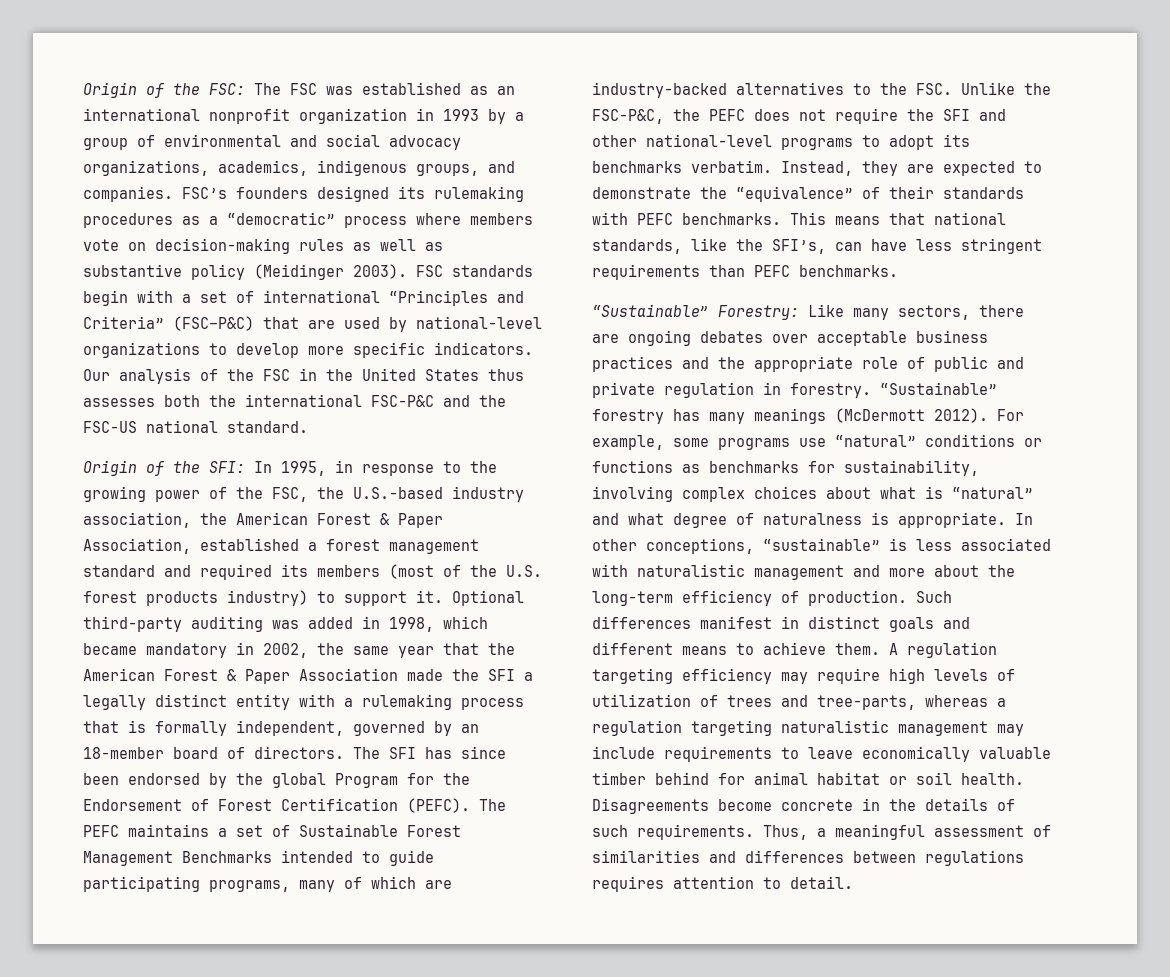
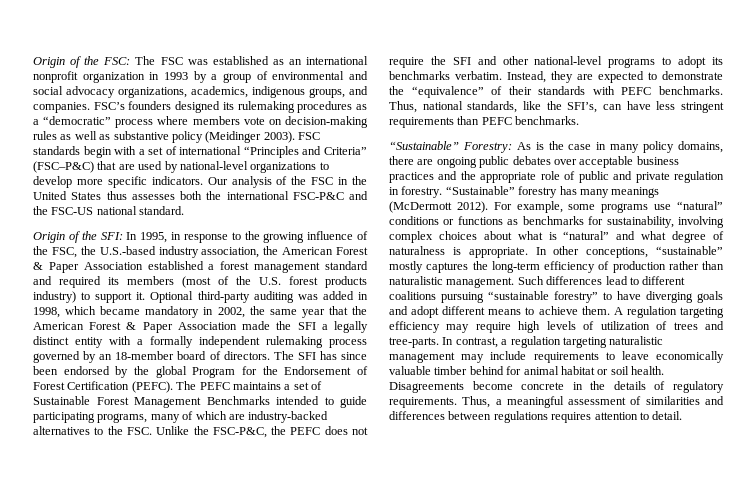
[155,490,200,502] power -> [307,231,354,240] influence
[83,538,191,554] Association, -> [83,262,143,270] Association
[362,694,524,710] [83,720,344,736] rulemaking process that is formally independent, -> [150,336,367,348] formally independent rulemaking process
[790,212,925,225] This means that -> [389,101,417,113] Thus,
[808,304,970,320] Like many sectors, -> [516,141,723,153] As is the case in many policy domains,
(691, 338) none -> [479,156,510,168] public
[889,538,1051,551] [592,564,1015,580] [592,590,952,606] [592,616,880,629] is less associated with naturalistic management and more about the long-term efficiency of production. Such differences manifest in distinct -> [389,261,724,273] [389,276,686,288] [389,291,693,303] mostly captures the long-term efficiency of production rather than naturalistic management. Such differences lead to different coalitions pursuing “sustainable forestry” to have diverging
(970, 623) none -> [411,306,440,318] adopt
[817,695,988,710] tree-parts, whereas -> [389,337,498,348] tree-parts. In contrast,
[592,825,628,837] such -> [673,381,724,393] regulatory

